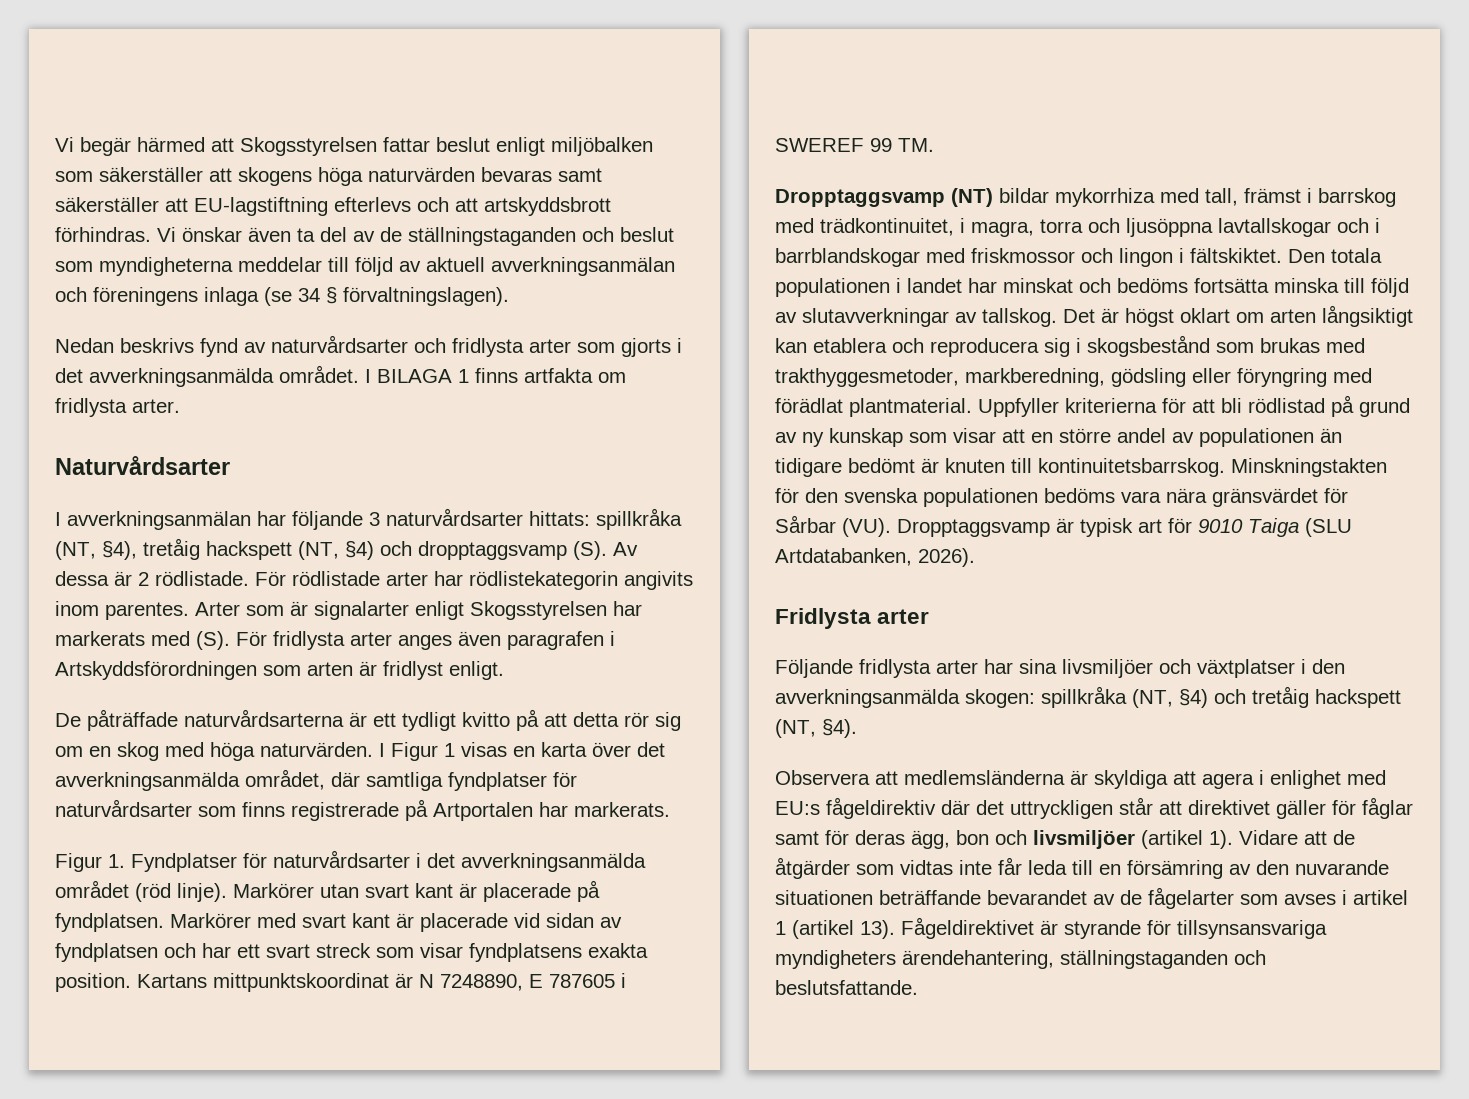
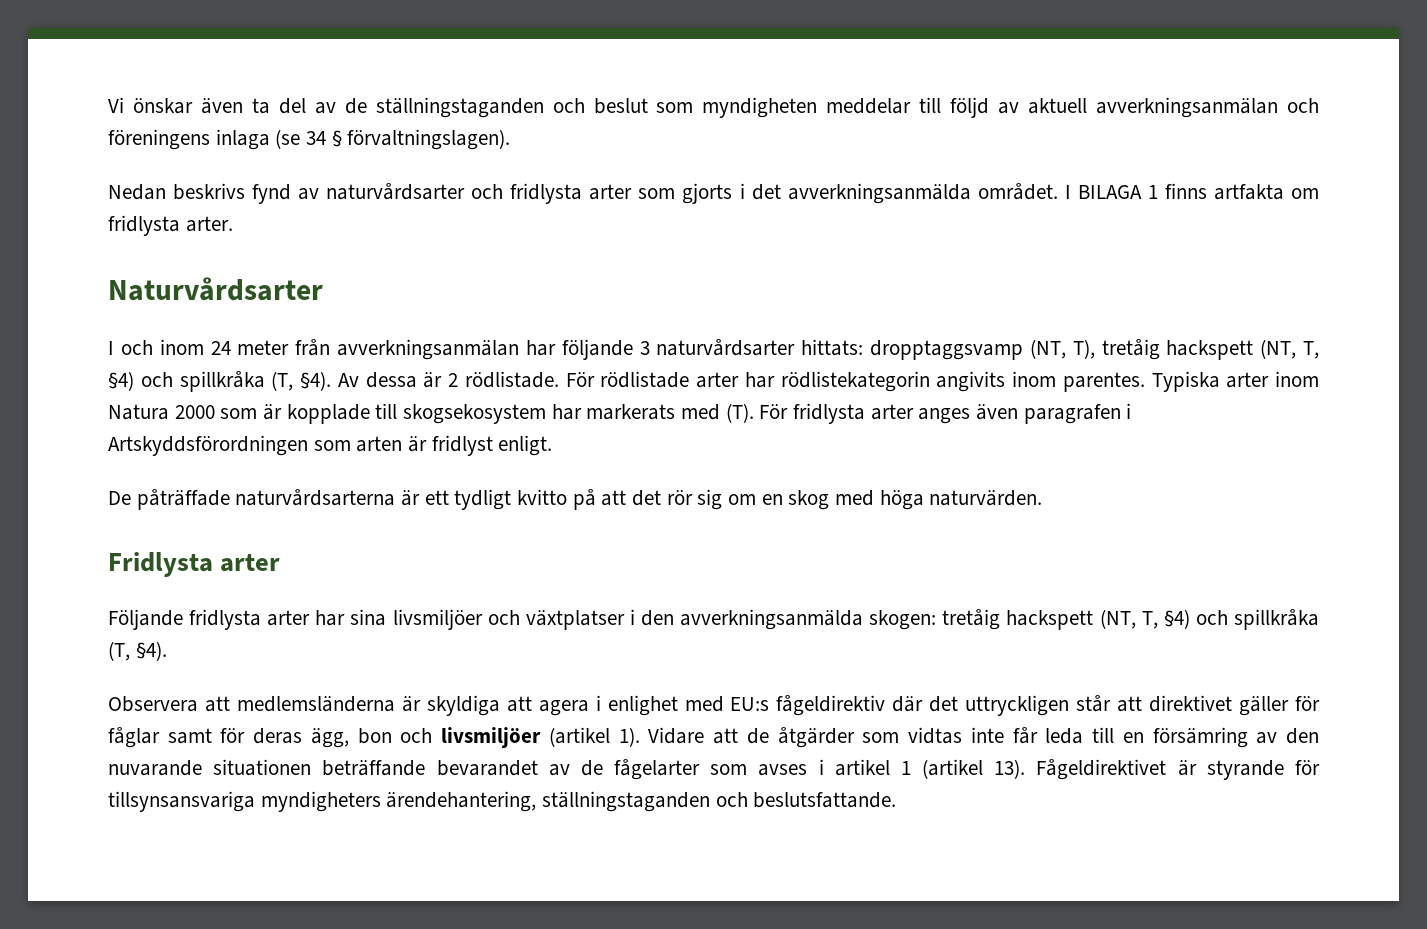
[55,137,653,156] [55,167,602,186] [55,197,611,216] [55,227,176,242] Vi begär härmed att Skogsstyrelsen fattar beslut enligt miljöbalken som säkerställer att skogens höga naturvärden bevaras samt säkerställer att EU-lagstiftning efterlevs och att artskyddsbrott förhindras. Vi -> [108,97,124,113] Vi
[99,257,233,276] myndigheterna -> [702,97,818,118] myndigheten
(61, 519) none -> [120,339,331,356] och inom 24 meter från
[596,508,682,530] [55,538,607,560] spillkråka (NT, §4), tretåig hackspett (NT, §4) och dropptaggsvamp (S). -> [870,339,1319,360] [108,371,331,392] dropptaggsvamp (NT, T), tretåig hackspett (NT, T, §4) och spillkråka (T, §4).
[195,601,607,620] Arter som är signalarter enligt Skogsstyrelsen -> [1151,371,1319,392] [108,403,547,424] Typiska arter inom Natura 2000 som är kopplade till skogsekosystem
[196,631,230,650] (S). -> [725,403,754,423] (T).
[573,712,619,727] detta -> [632,490,662,506] det
[379,742,665,761] [55,769,577,791] [55,799,670,821] [55,850,646,872] [55,880,600,902] [55,913,622,932] [55,943,648,962] [55,973,626,992] [775,138,934,152] [775,188,1396,207] [775,218,1380,237] [775,248,1382,267] [775,278,1409,297] [775,305,1413,327] [775,335,1365,357] [775,368,1372,387] [775,395,1410,417] [775,428,1342,447] [775,458,1387,477] [775,488,1348,507] [775,515,1352,537] [775,548,975,567] I Figur 1 visas en karta över det avverkningsanmälda området, där samtliga fyndplatser för naturvårdsarter som finns registrerade på Artportalen har markerats. // Figur 1. Fyndplatser för naturvårdsarter i det avverkningsanmälda området (röd linje). Markörer utan svart kant är placerade på fyndplatsen. Markörer med svart kant är placerade vid sidan av fyndplatsen och har ett svart streck som visar fyndplatsens exakta position. Kartans mittpunktskoordinat är N 7248890, E 787605 i SWEREF 99 TM. // Dropptaggsvamp (NT) bildar mykorrhiza med tall, främst i barrskog med trädkontinuitet, i magra, torra och ljusöppna lavtallskogar och i barrblandskogar med friskmossor och lingon i fältskiktet. Den totala populationen i landet har minskat och bedöms fortsätta minska till följd av slutavverkningar av tallskog. Det är högst oklart om arten långsiktigt kan etablera och reproducera sig i skogsbestånd som brukas med trakthyggesmetoder, markberedning, gödsling eller föryngring med förädlat plantmaterial. Uppfyller kriterierna för att bli rödlistad på grund av ny kunskap som visar att en större andel av populationen än tidigare bedömt är knuten till kontinuitetsbarrskog. Minskningstakten för den svenska populationen bedöms vara nära gränsvärdet för Sårbar (VU). Dropptaggsvamp är typisk art för 9010 Taiga (SLU Artdatabanken, 2026). -> (1043, 498) none
[1041,686,1401,708] [775,719,816,738] spillkråka (NT, §4) och tretåig hackspett (NT, -> [942,609,1319,630] [108,641,130,661] tretåig hackspett (NT, T, §4) och spillkråka (T,

